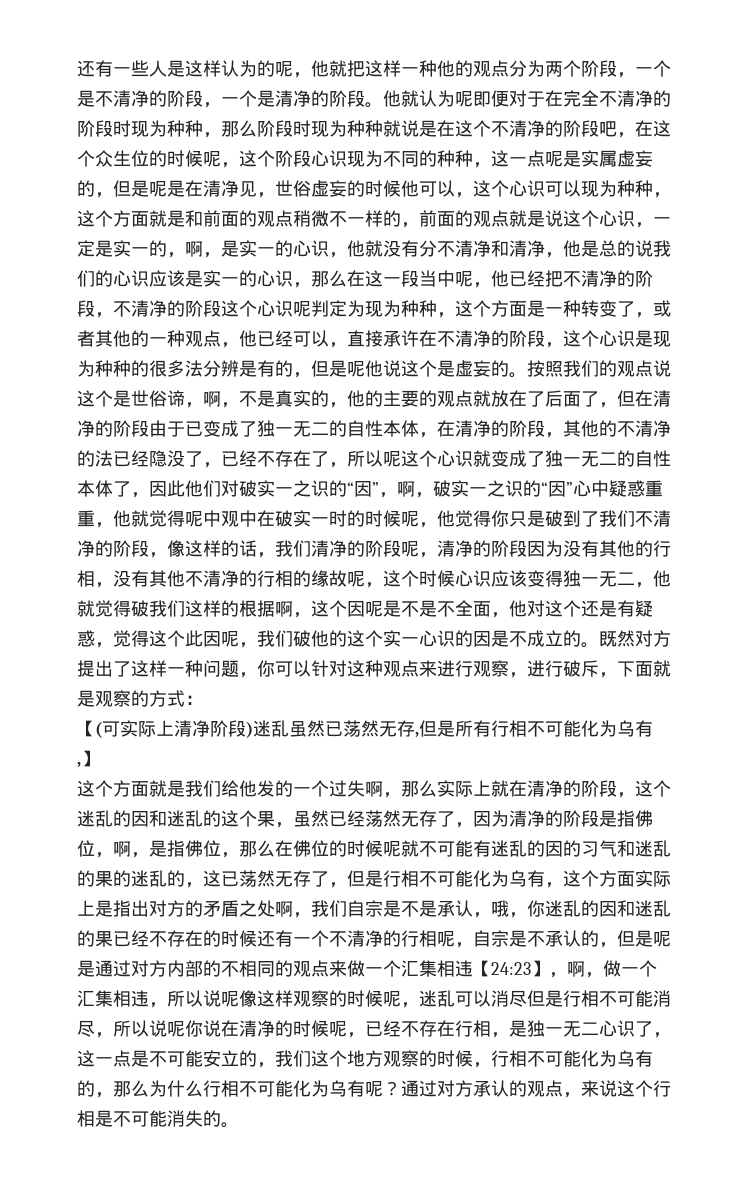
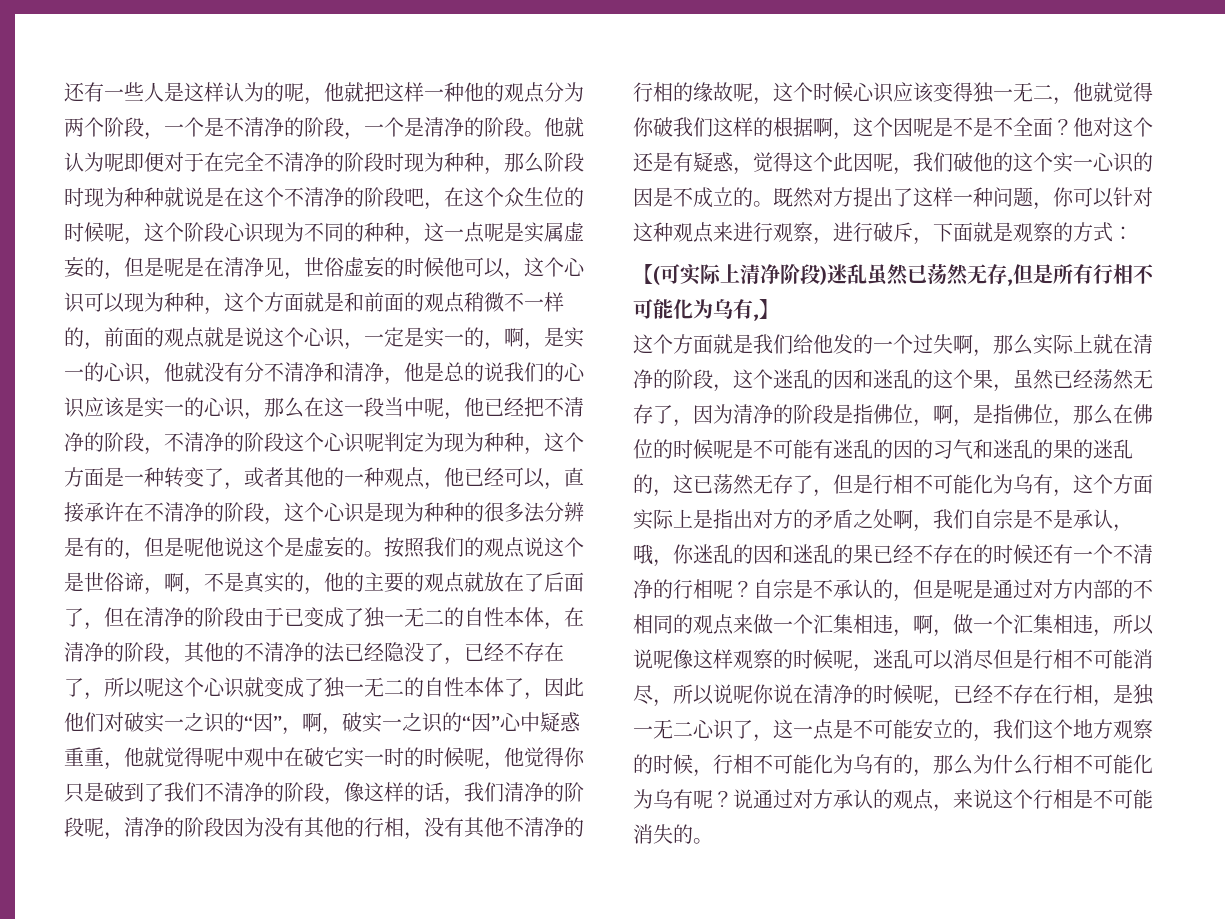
(293, 518) none -> [324,747,344,766] 它
(131, 608) none -> [633,117,654,137] 你
[491,612,509,618] ， -> [1053,119,1073,136] ？
[401,840,419,857] 就 -> [733,439,753,459] 是
[455,942,473,948] ， -> [733,581,753,598] ？
[473,960,549,977] 【24:23】 -> (893, 624) none
(401, 1088) none -> [733,789,753,809] 说

